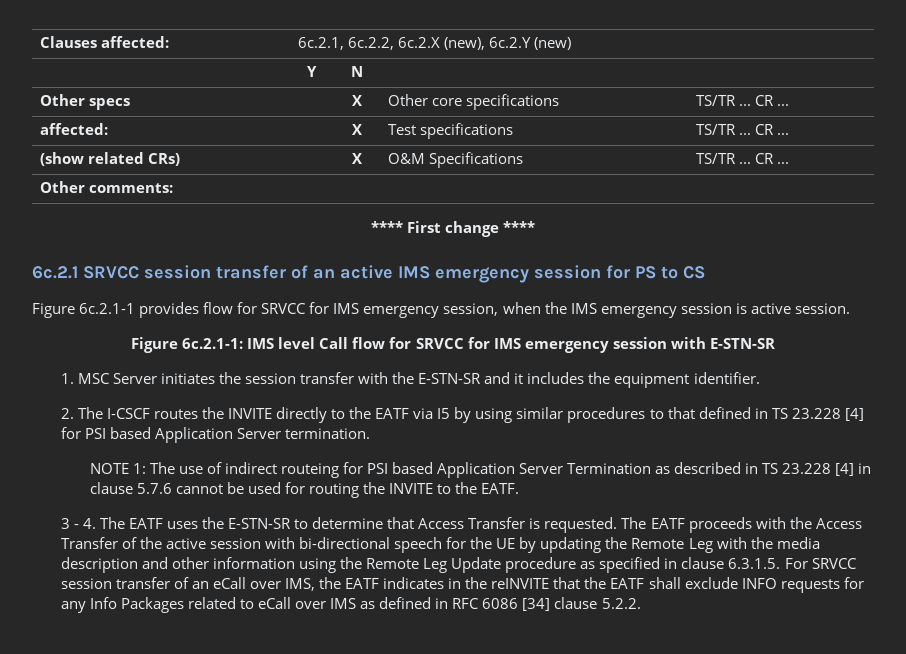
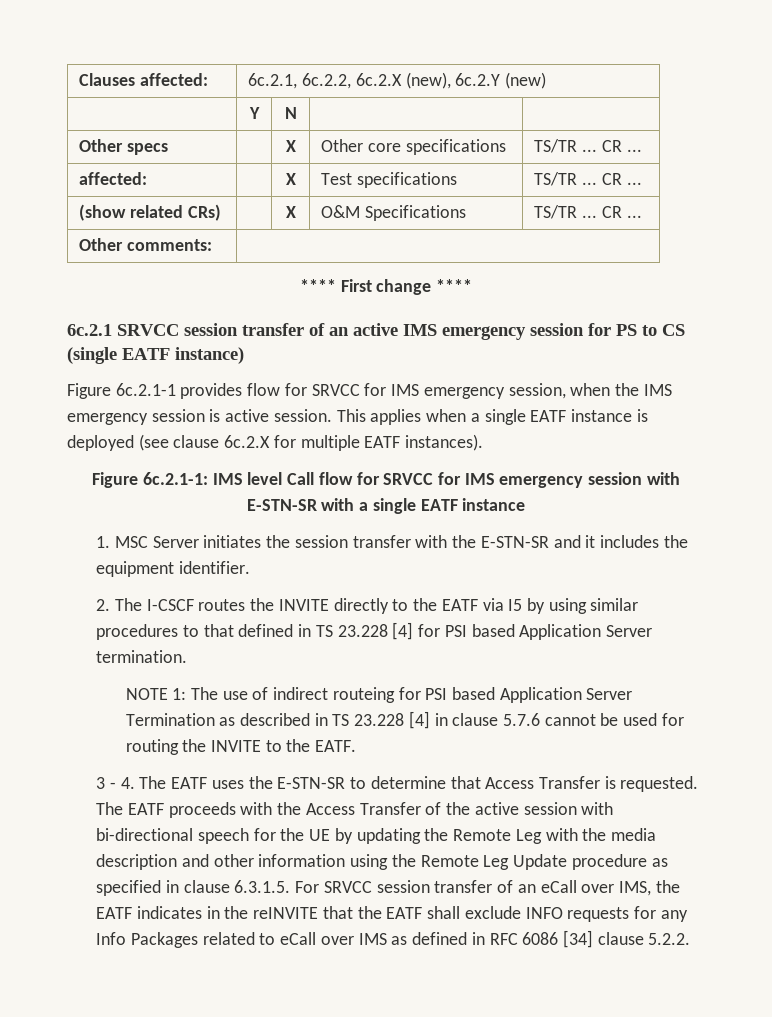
(705, 272) none -> [67,347,244,364] (single EATF instance)
(850, 308) none -> [336,409,648,425] [67,434,484,451] This applies when a single EATF instance is deployed (see clause 6c.2.X for multiple EATF instances).
(775, 343) none -> [321,498,526,514] with a single EATF instance

